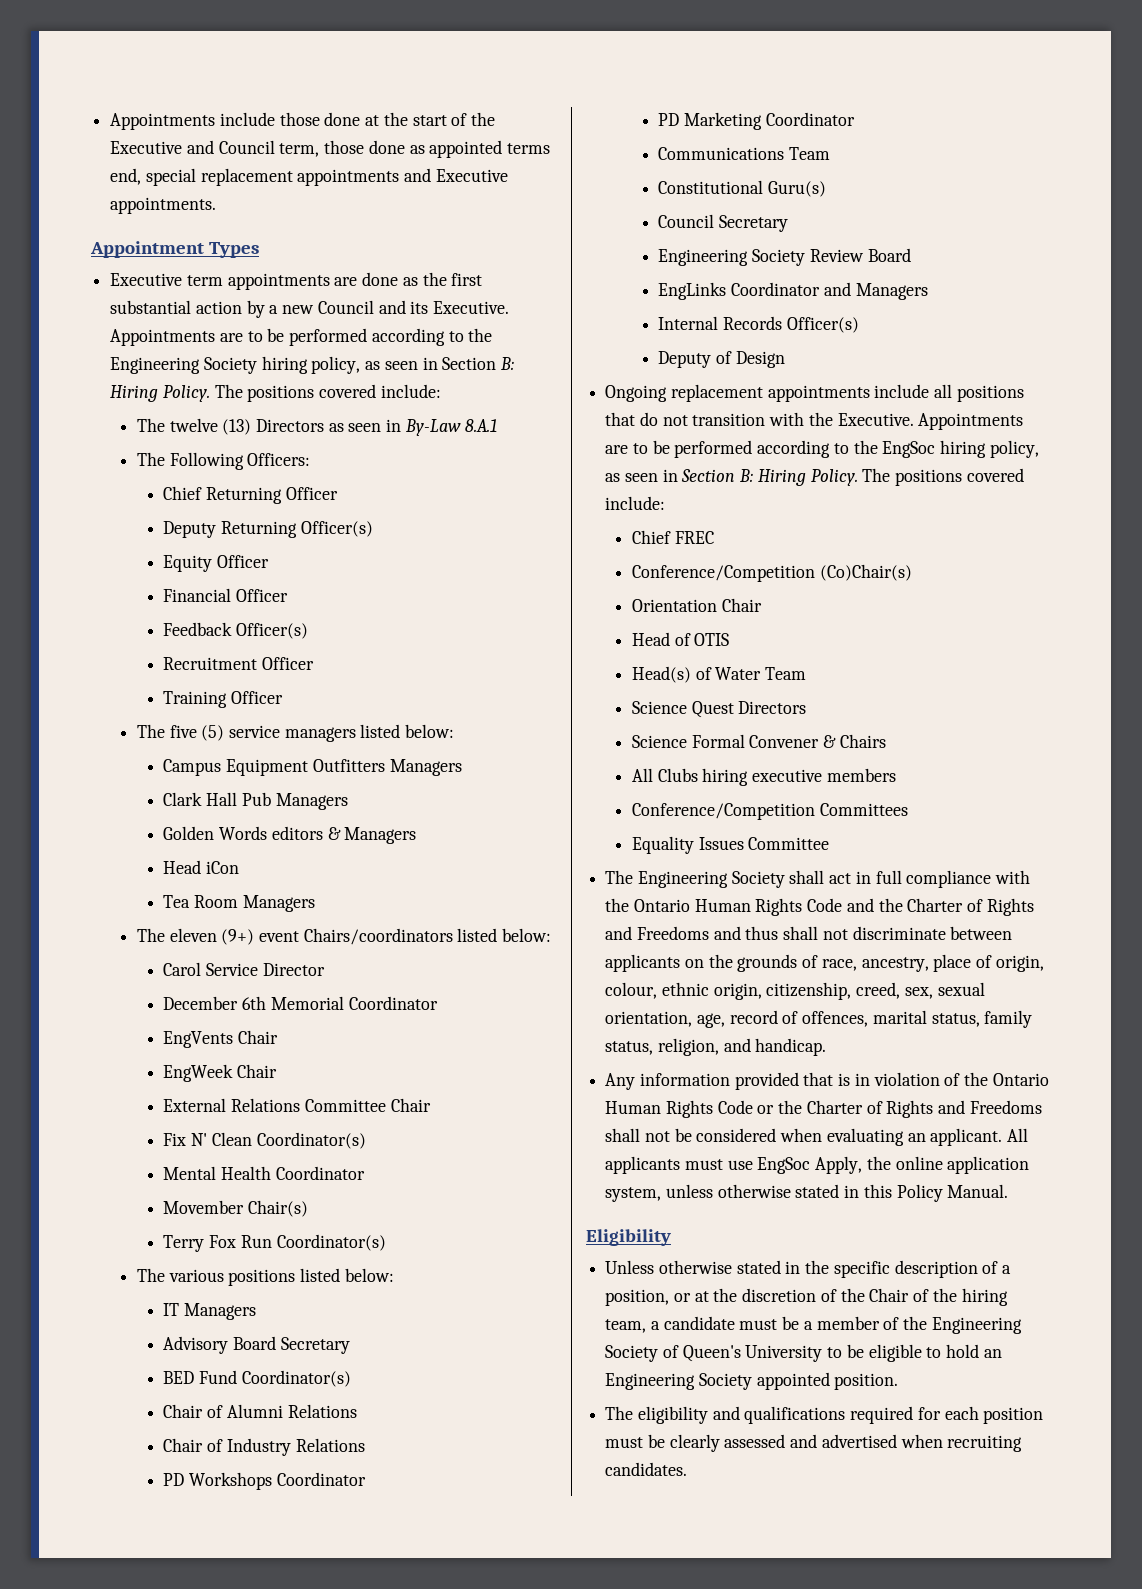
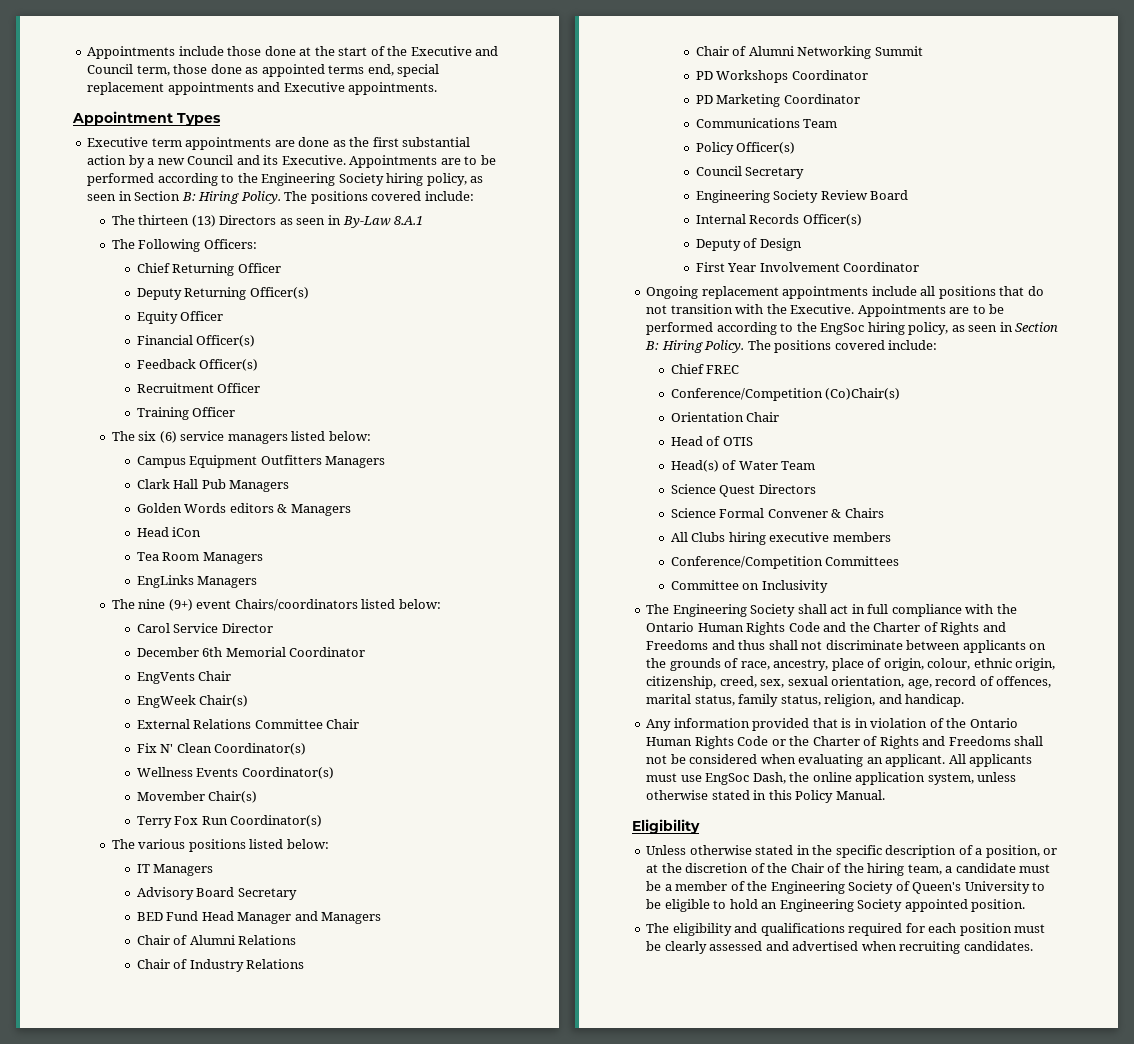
[169,418,218,432] twelve -> [138,215,190,225] thirteen
[236,589,289,602] Officer -> [196,335,256,347] Officer(s)
[169,725,225,741] five (5) -> [138,431,177,443] six (6)
[136,928,217,942] // The eleven -> [136,575,258,588] [111,599,166,609] // EngLinks Managers // The nine
[237,1064,278,1078] Chair -> [199,695,249,707] Chair(s)
[163,1166,365,1180] Mental Health Coordinator -> [136,767,334,779] Wellness Events Coordinator(s)
[241,1370,351,1387] Coordinator(s) -> [201,911,382,924] Head Manager and Managers
(365, 1445) none -> [695,46,923,59] // Chair of Alumni Networking Summit
[658,180,827,197] Constitutional Guru(s) -> [695,142,796,155] Policy Officer(s)
[658,282,928,300] // EngLinks Coordinator and Managers -> (909, 195) none
(785, 359) none -> [695,262,920,272] // First Year Involvement Coordinator
[631,836,830,854] Equality Issues Committee -> [670,580,828,593] Committee on Inclusivity
[815,1156,863,1174] Apply, -> [752,772,786,784] Dash,

